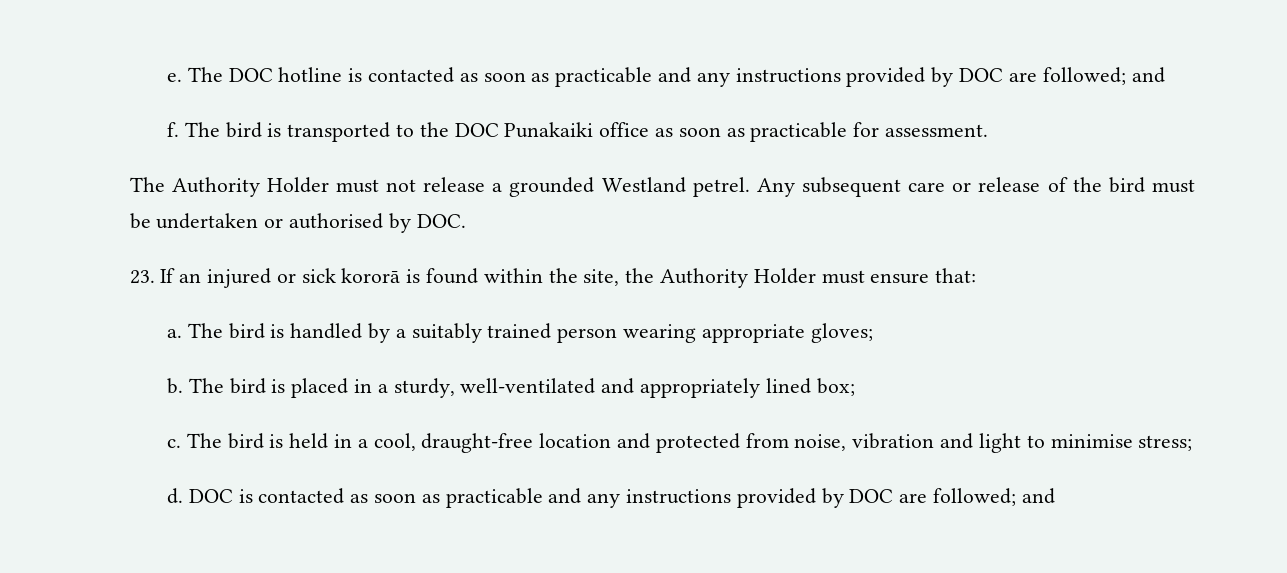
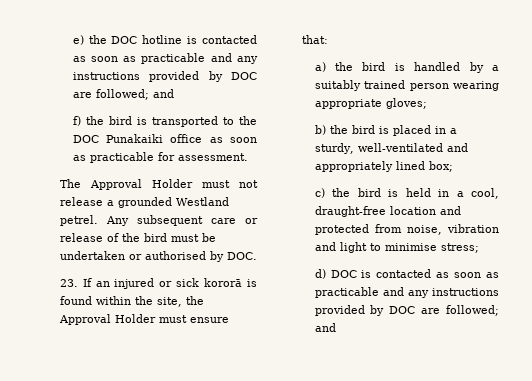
[167,67,223,82] e. The -> [72,35,107,45] e) the
[167,122,220,137] f. The -> [72,116,104,126] f) the
[171,177,260,197] Authority -> [89,179,142,190] Approval
[659,268,748,288] Authority -> [58,314,111,325] Approval
[167,323,223,338] a. The -> [314,62,354,72] a) the
[167,378,224,394] b. The -> [314,125,348,135] b) the
[167,433,222,448] c. The -> [314,188,351,198] c) the
[167,488,184,504] d. -> [314,269,326,279] d)

